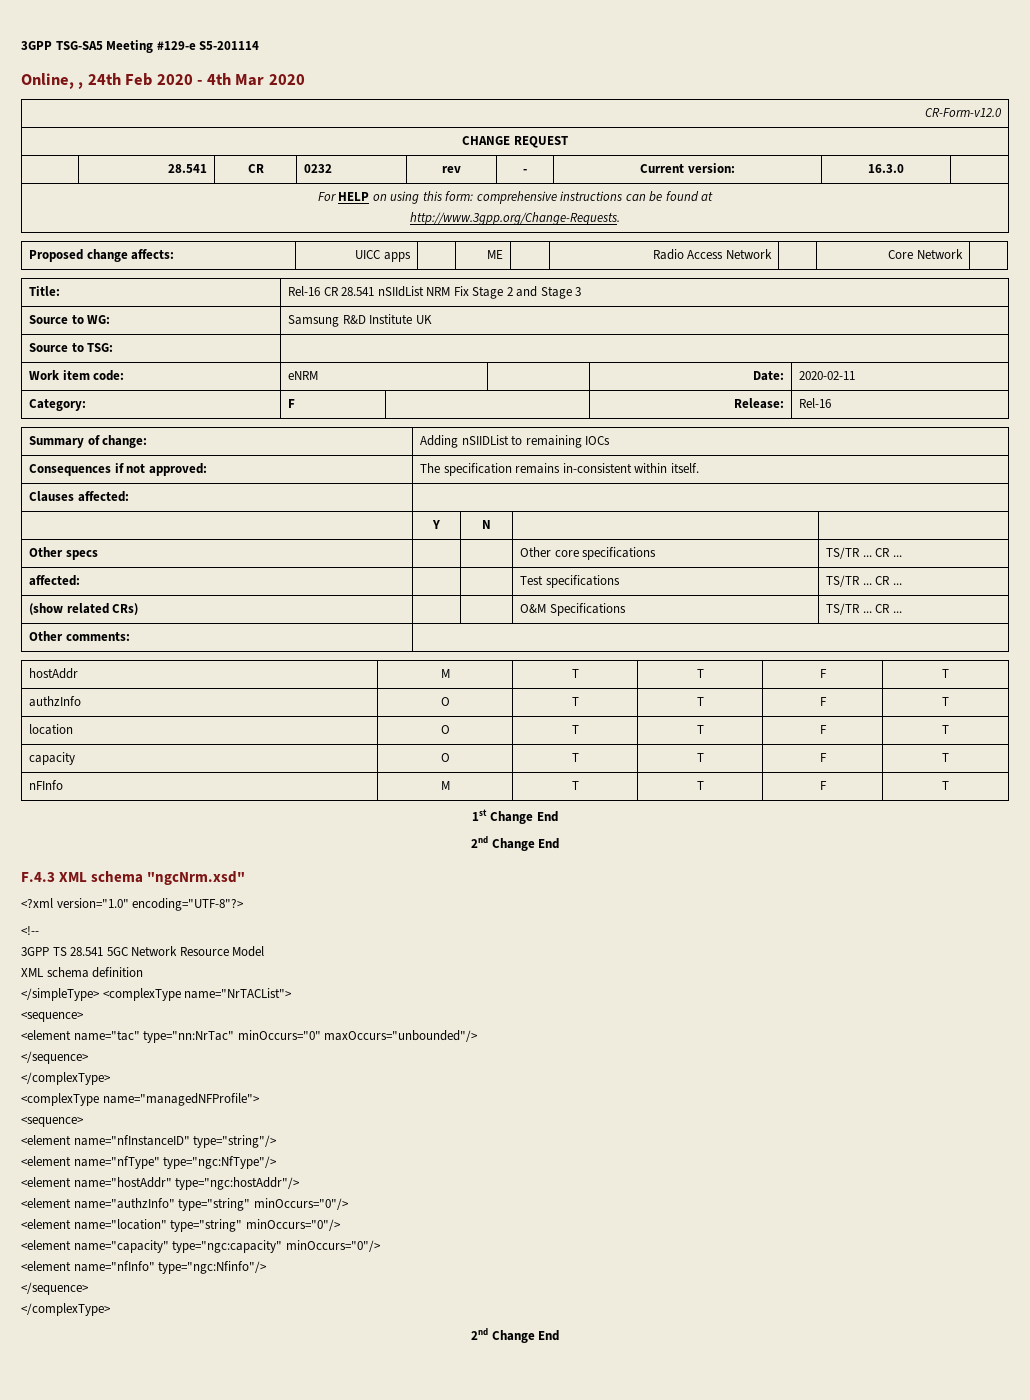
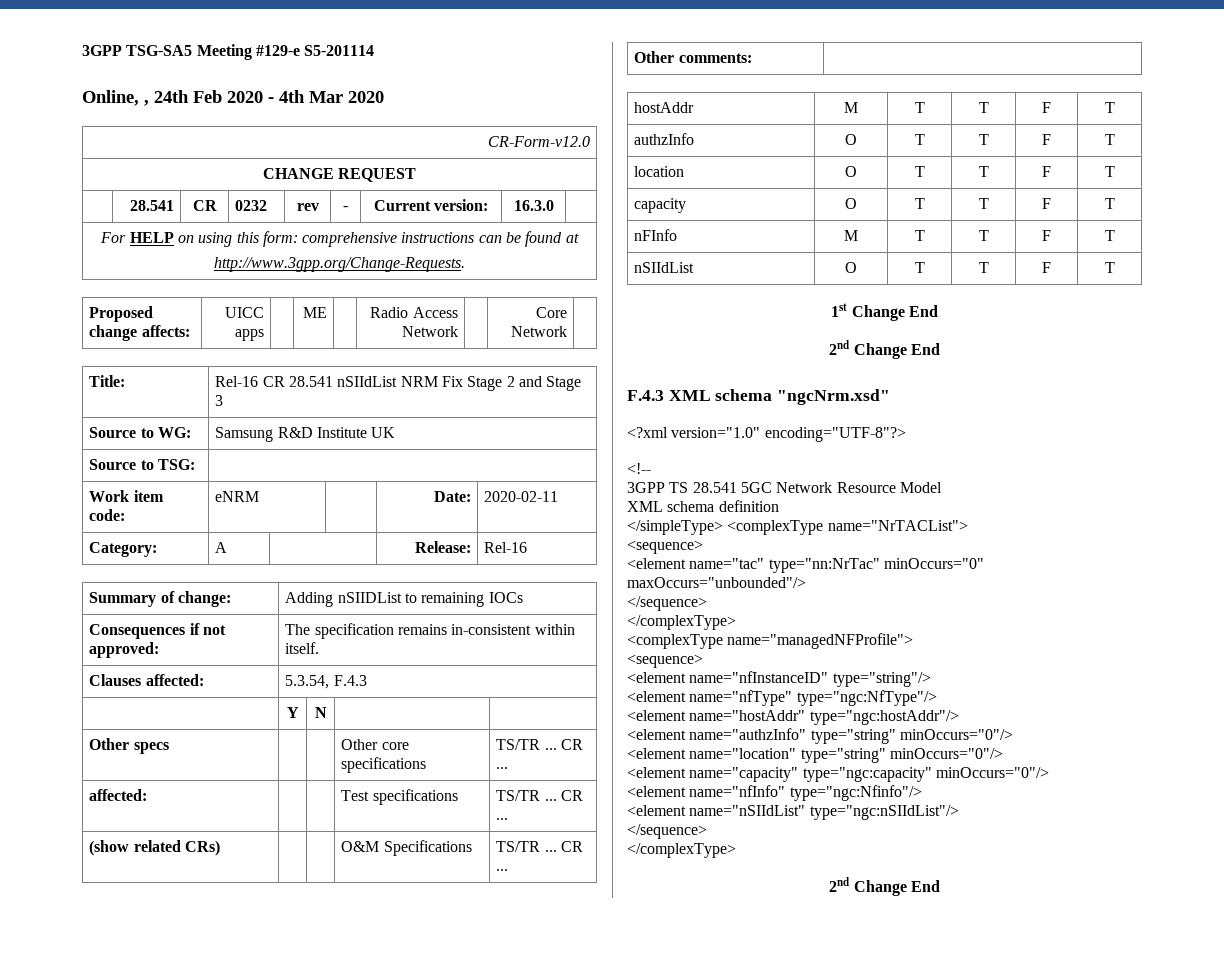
[288,399,296,408] F -> [215,542,228,553] A
(129, 496) none -> [285,675,367,689] 5.3.54, F.4.3
(949, 785) none -> [634,262,695,273] [845,262,857,273] [914,262,925,273] [978,262,989,273] [1042,262,1051,273] [1104,262,1115,273] // nSIIdList | O | T | T | F | T
(268, 1267) none -> [627,805,959,820] // <element name="nSIIdList" type="ngc:nSIIdList"/>

